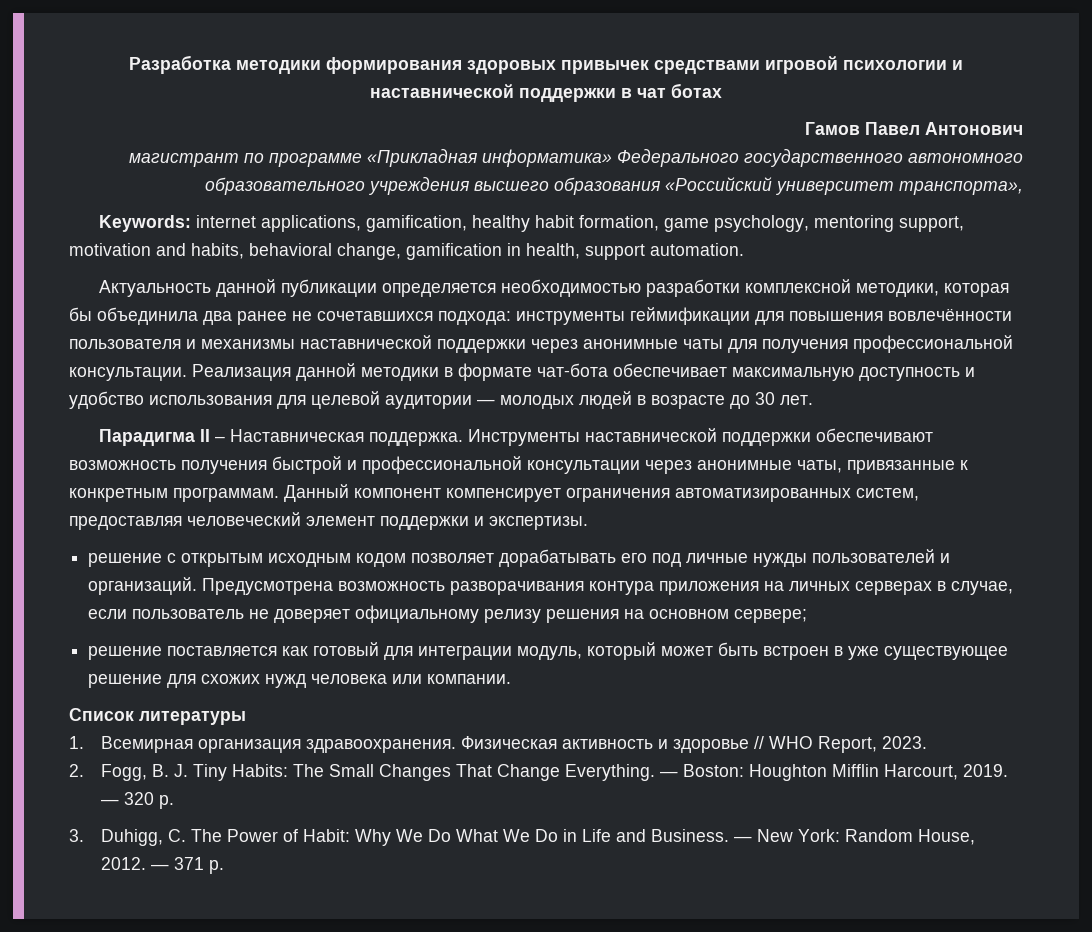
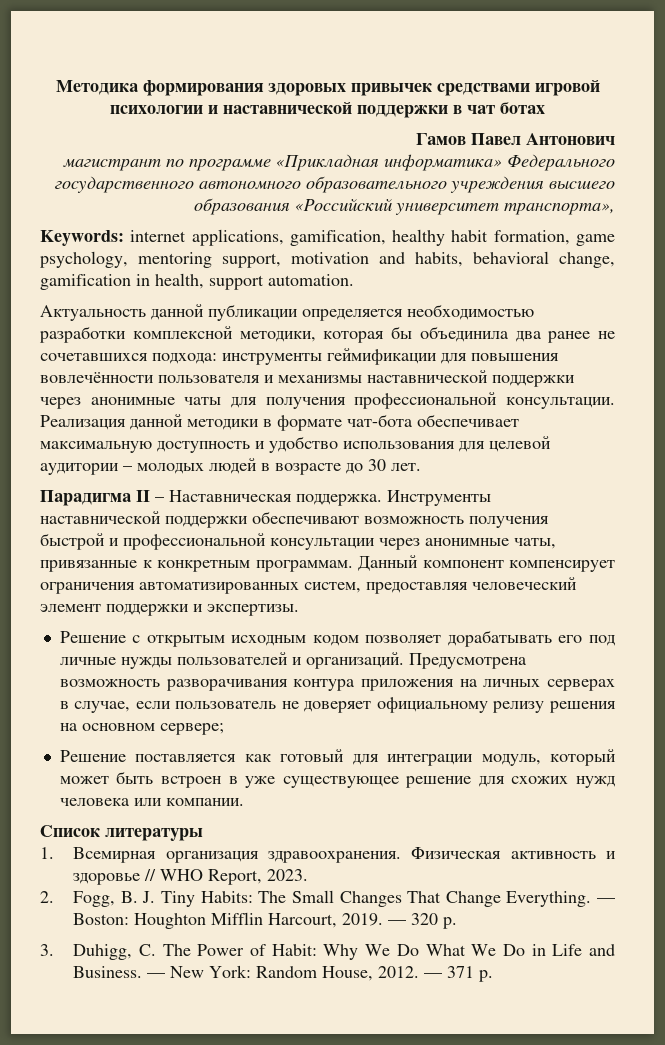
[129,55,321,74] Разработка методики -> [55,80,139,95] Методика
[477,399,495,405] — -> [123,466,132,471] –
[88,553,163,567] решение -> [59,631,126,643] Решение
[88,646,163,660] решение -> [59,750,126,762] Решение

